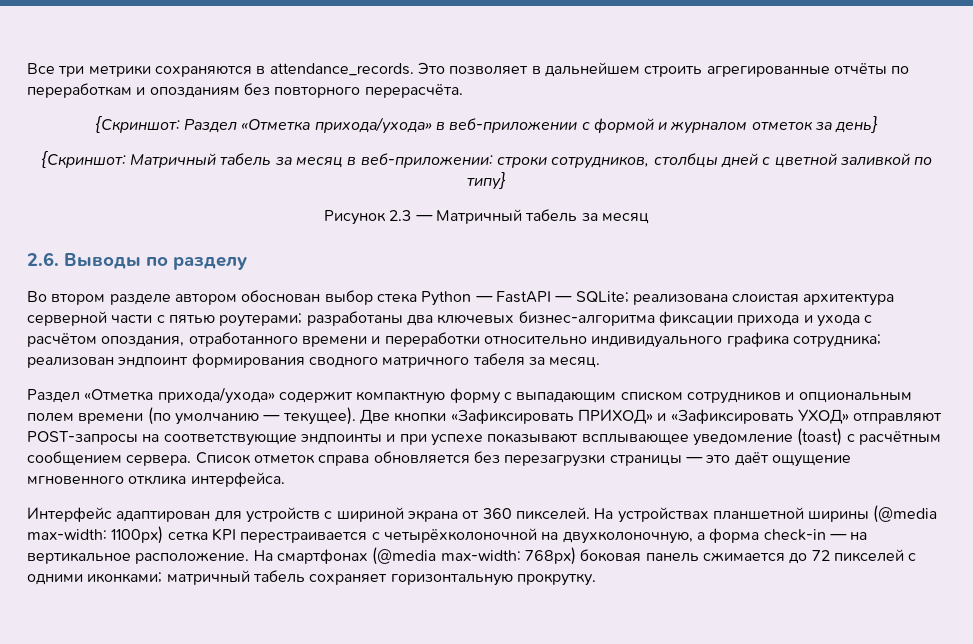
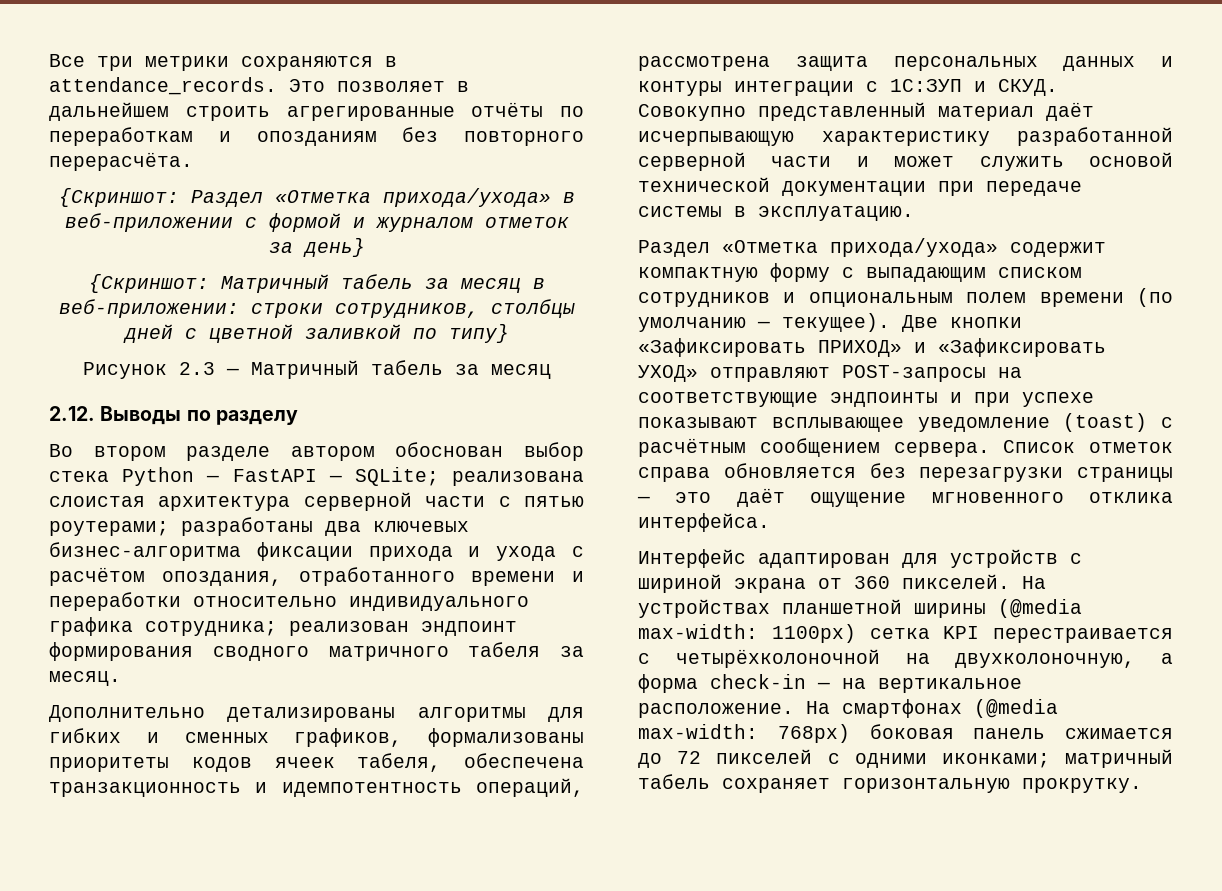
[27,252,59,266] 2.6. -> [49,406,95,421] 2.12.
(601, 362) none -> [49,705,584,722] [49,728,584,747] [49,753,584,772] [49,778,584,797] [638,56,1173,71] [638,79,1058,96] [638,102,1094,121] [638,127,1173,146] [638,152,1173,171] [638,177,1082,196] [638,206,914,221] // Дополнительно детализированы алгоритмы для гибких и сменных графиков, формализованы приоритеты кодов ячеек табеля, обеспечена транзакционность и идемпотентность операций, рассмотрена защита персональных данных и контуры интеграции с 1С:ЗУП и СКУД. Совокупно представленный материал даёт исчерпывающую характеристику разработанной серверной части и может служить основой технической документации при передаче системы в эксплуатацию.

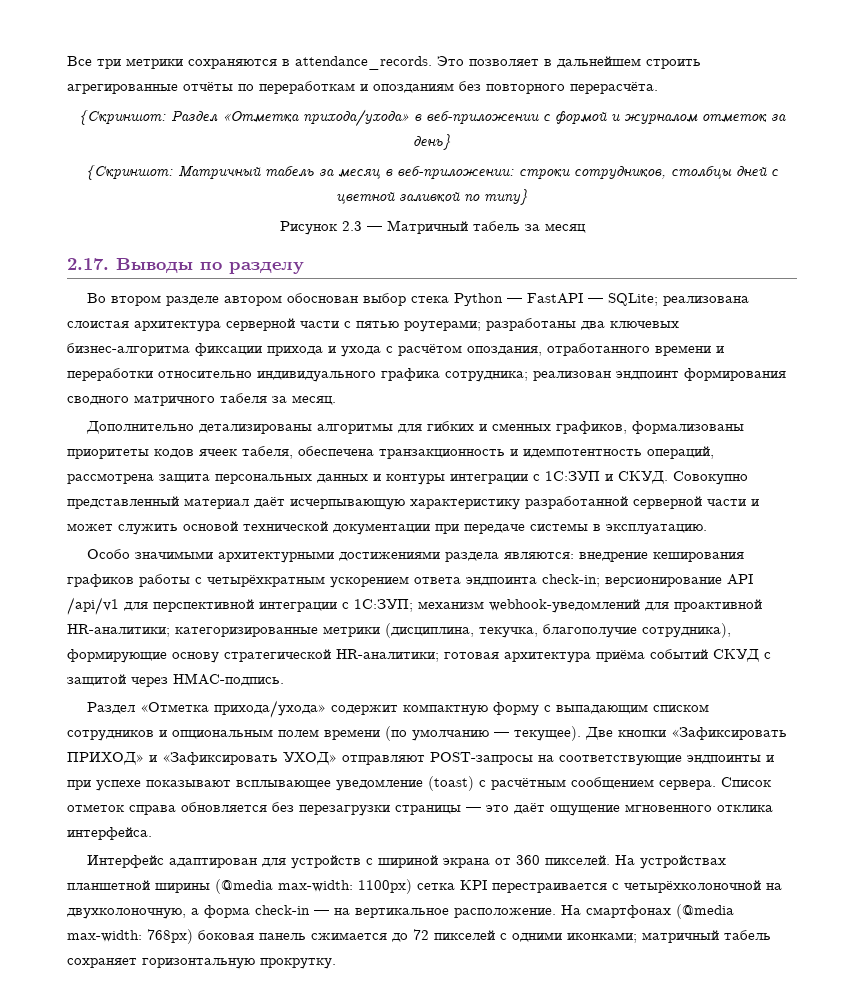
[49,406,95,421] 2.12. -> [67,258,109,270] 2.17.
(914, 213) none -> [86,549,744,563] [67,574,753,588] [67,597,762,615] [67,623,731,638] [67,649,771,663] [67,673,284,687] // Особо значимыми архитектурными достижениями раздела являются: внедрение кеширования графиков работы с четырёхкратным ускорением ответа эндпоинта check-in; версионирование API /api/v1 для перспективной интеграции с 1С:ЗУП; механизм webhook-уведомлений для проактивной HR-аналитики; категоризированные метрики (дисциплина, текучка, благополучие сотрудника), формирующие основу стратегической HR-аналитики; готовая архитектура приёма событий СКУД с защитой через HMAC-подпись.

